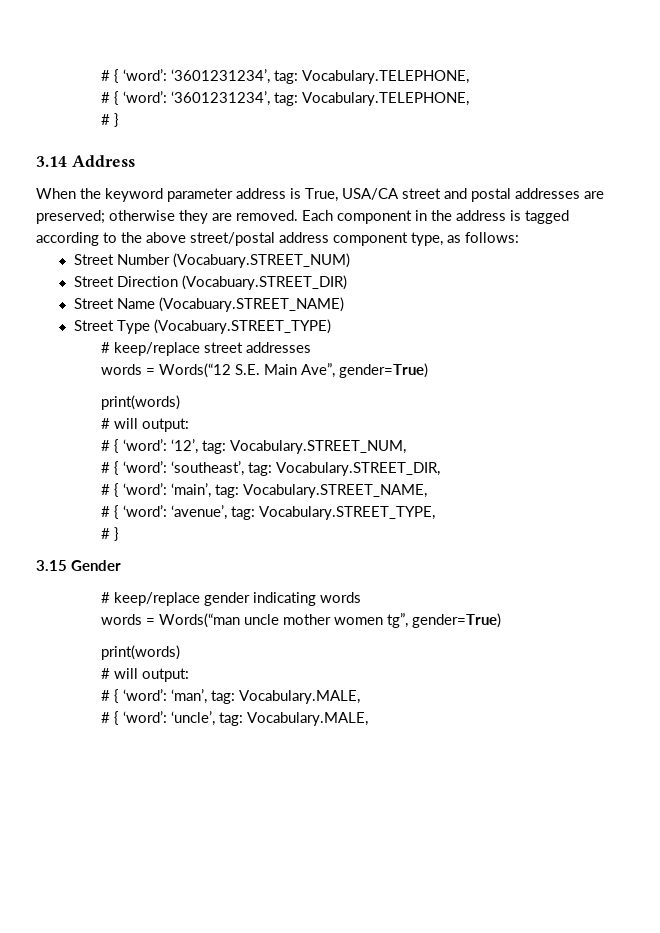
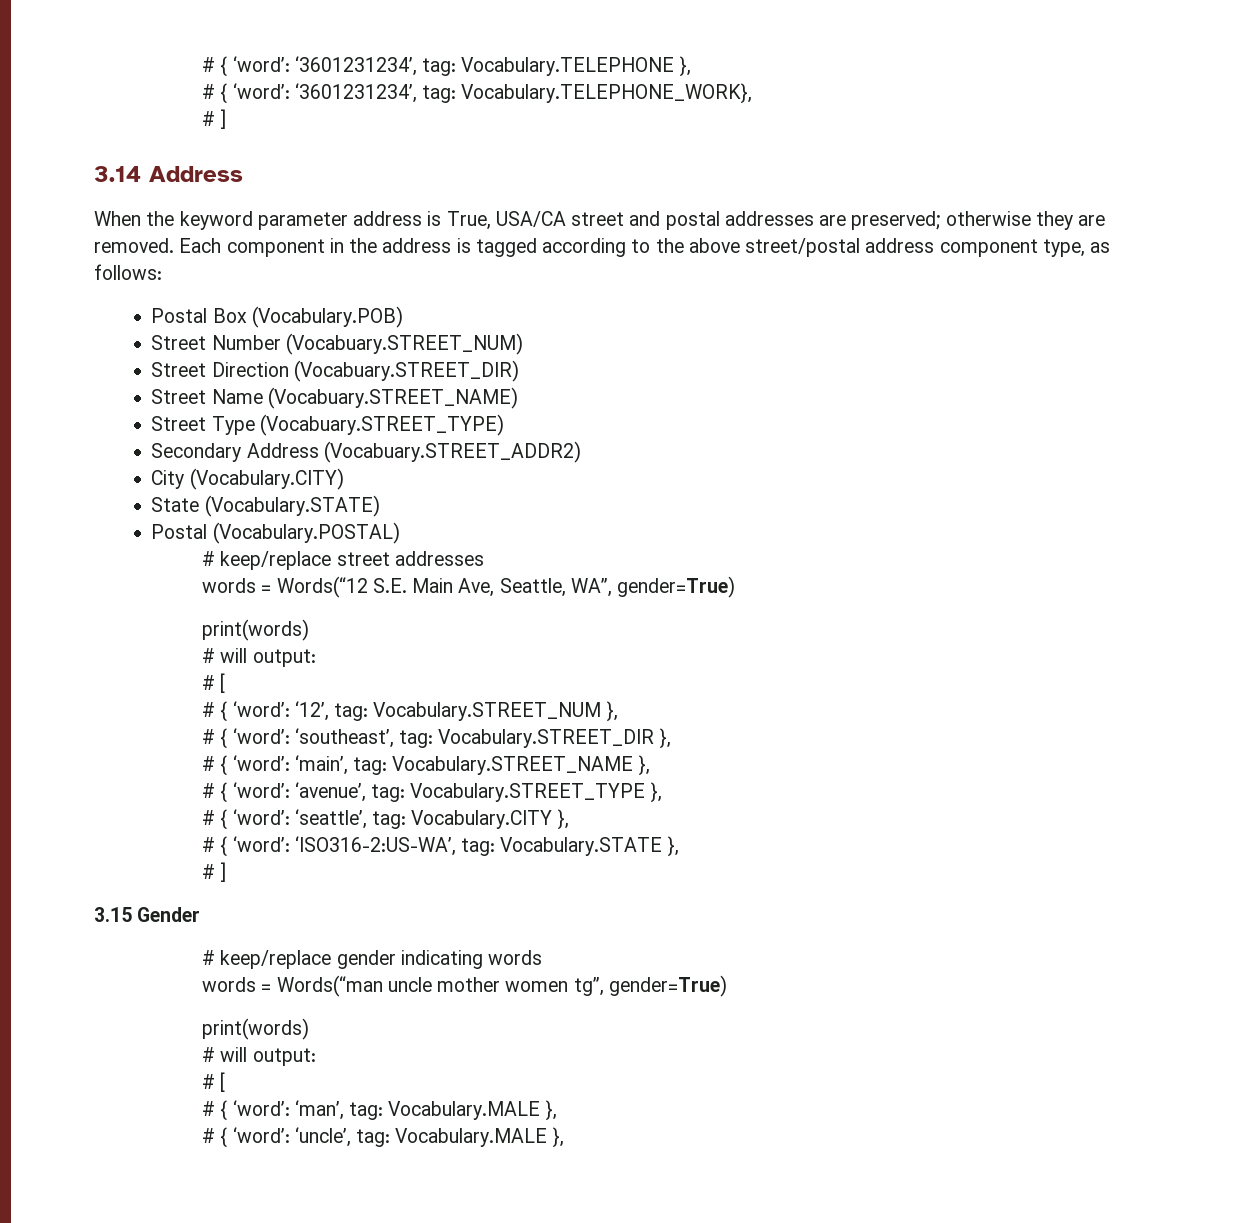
[100,69,469,84] [100,91,469,106] [100,113,119,127] # { ‘word’: ‘3601231234’, tag: Vocabulary.TELEPHONE, // # { ‘word’: ‘3601231234’, tag: Vocabulary.TELEPHONE, // # } -> [202,56,691,77] [202,83,753,104] [202,109,227,129] # { ‘word’: ‘3601231234’, tag: Vocabulary.TELEPHONE }, // # { ‘word’: ‘3601231234’, tag: Vocabulary.TELEPHONE_WORK}, // # ]
(519, 237) none -> [151,306,403,328] // Postal Box (Vocabulary.POB)
(331, 326) none -> [151,441,581,463] [151,468,344,490] [151,495,380,517] [151,522,400,544] // Secondary Address (Vocabuary.STREET_ADDR2) // City (Vocabulary.CITY) // State (Vocabulary.STATE) // Postal (Vocabulary.POSTAL)
[300,363,428,378] [100,395,180,410] [100,418,189,432] Ave”, gender=True) // print(words) // # will output: -> [458,576,736,598] [202,619,310,641] [202,648,316,667] [202,673,226,693] Ave, Seattle, WA”, gender=True) // print(words) // # will output: // # [
[229,440,406,454] Vocabulary.STREET_NUM, -> [373,701,618,722] Vocabulary.STREET_NUM },
[275,462,440,476] Vocabulary.STREET_DIR, -> [438,728,671,749] Vocabulary.STREET_DIR },
[242,484,427,498] Vocabulary.STREET_NAME, -> [392,755,650,776] Vocabulary.STREET_NAME },
[258,506,435,520] [100,527,119,541] Vocabulary.STREET_TYPE, // # } -> [410,782,662,803] [202,809,569,830] [202,836,679,857] [202,862,227,882] Vocabulary.STREET_TYPE }, // # { ‘word’: ‘seattle’, tag: Vocabulary.CITY }, // # { ‘word’: ‘ISO316-2:US-WA’, tag: Vocabulary.STATE }, // # ]
(189, 675) none -> [202,1072,226,1092] // # [
[238,690,360,704] Vocabulary.MALE, -> [388,1100,557,1121] Vocabulary.MALE },
[246,712,368,726] Vocabulary.MALE, -> [395,1127,564,1148] Vocabulary.MALE },

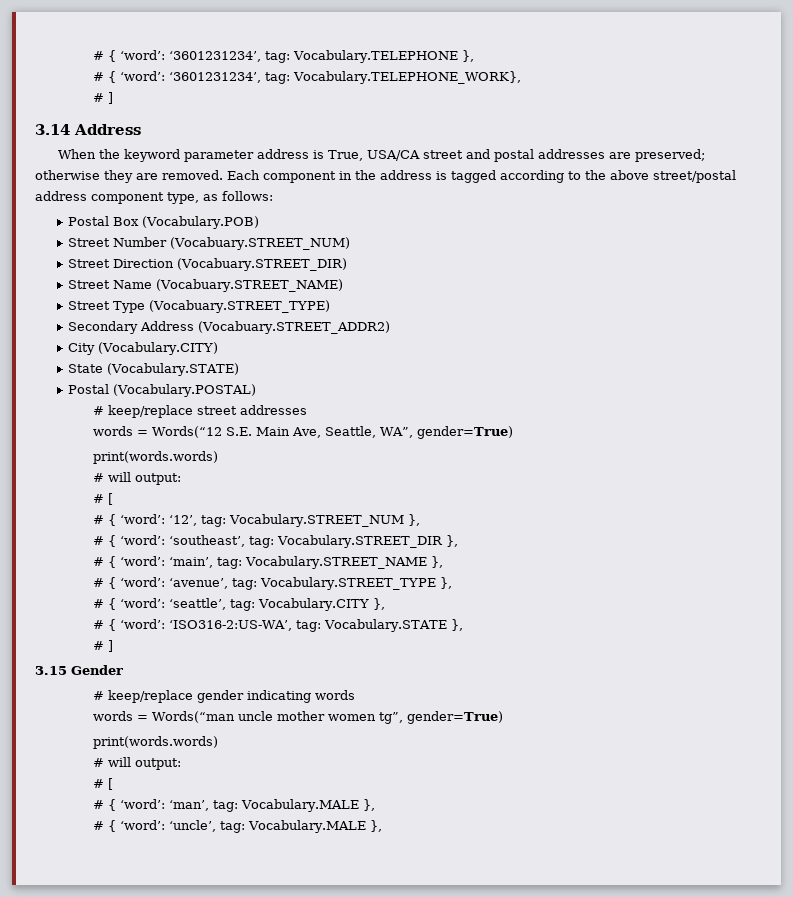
[202,619,310,641] print(words) -> [92,451,218,464] print(words.words)
[202,1018,310,1040] print(words) -> [92,736,218,749] print(words.words)

